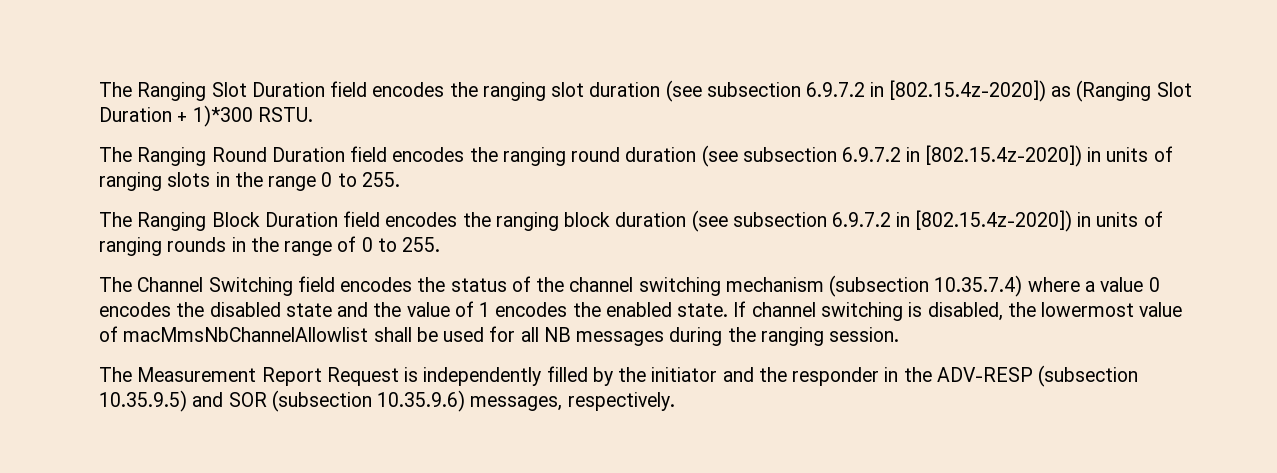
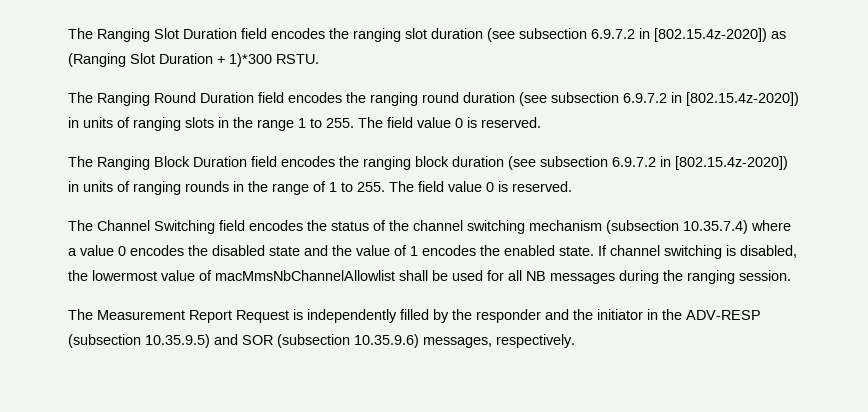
[321,172,400,187] 0 to 255. -> [298,117,541,128] 1 to 255. The field value 0 is reserved.
[361,237,441,252] 0 to 255. -> [329,181,572,192] 1 to 255. The field value 0 is reserved.
[651,367,880,386] initiator and the responder -> [476,309,643,323] responder and the initiator

